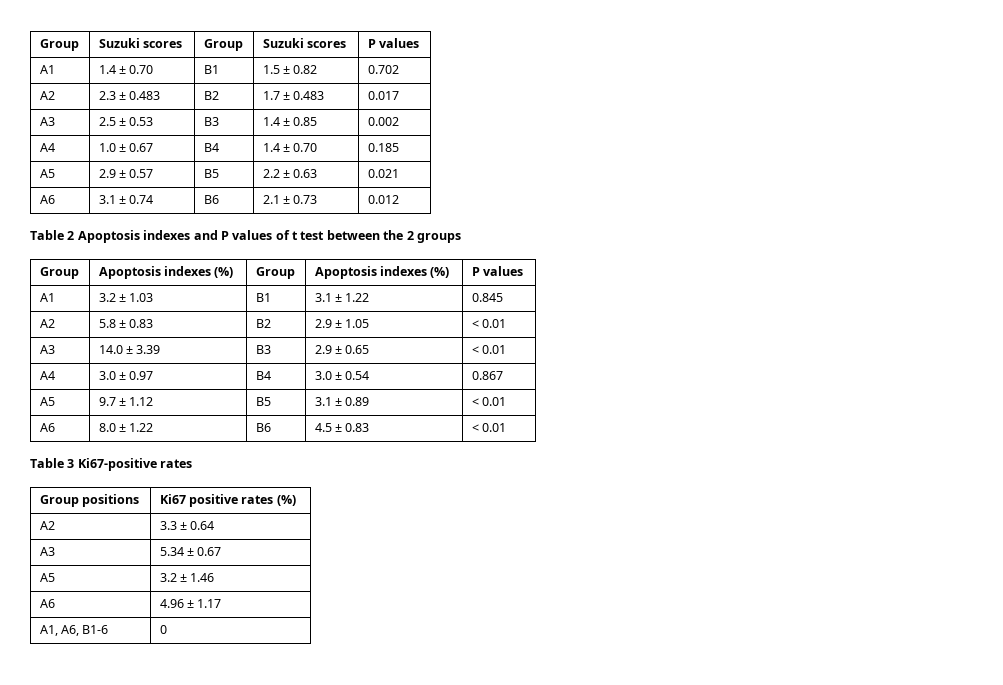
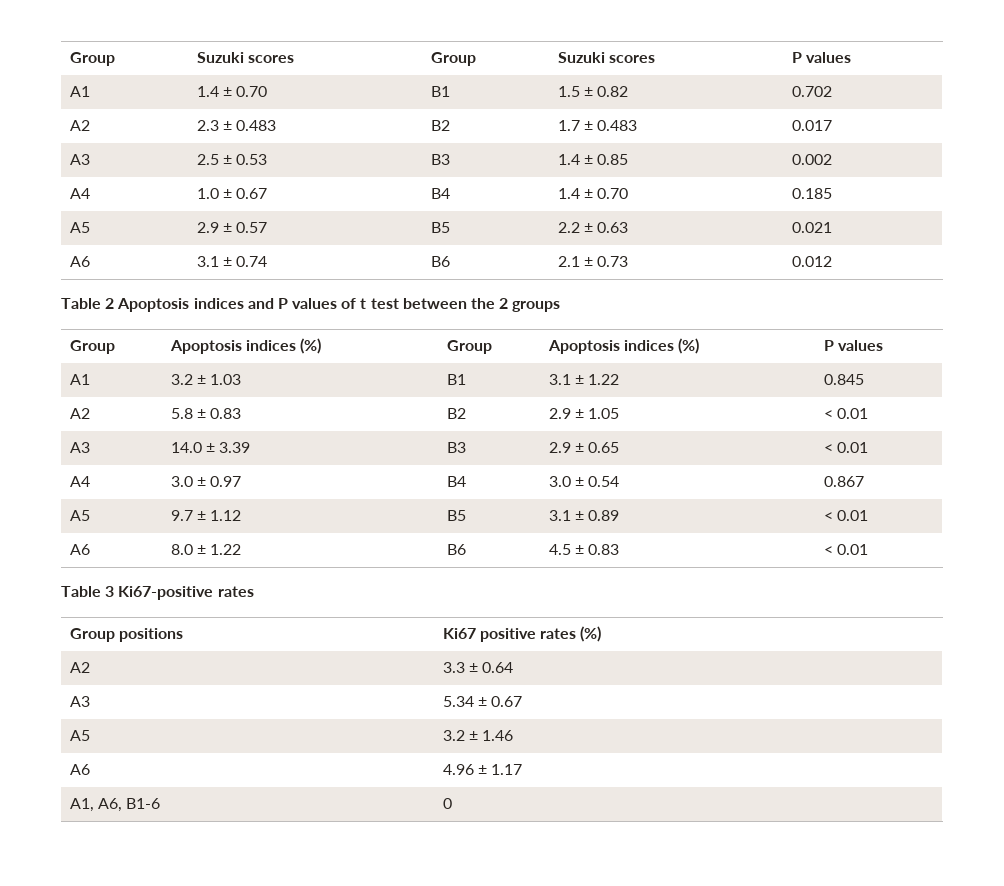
[143,230,191,240] indexes -> [193,298,244,309] indices
[164,266,212,276] indexes -> [245,340,296,351] indices
[380,266,428,276] indexes -> [623,340,674,351] indices

